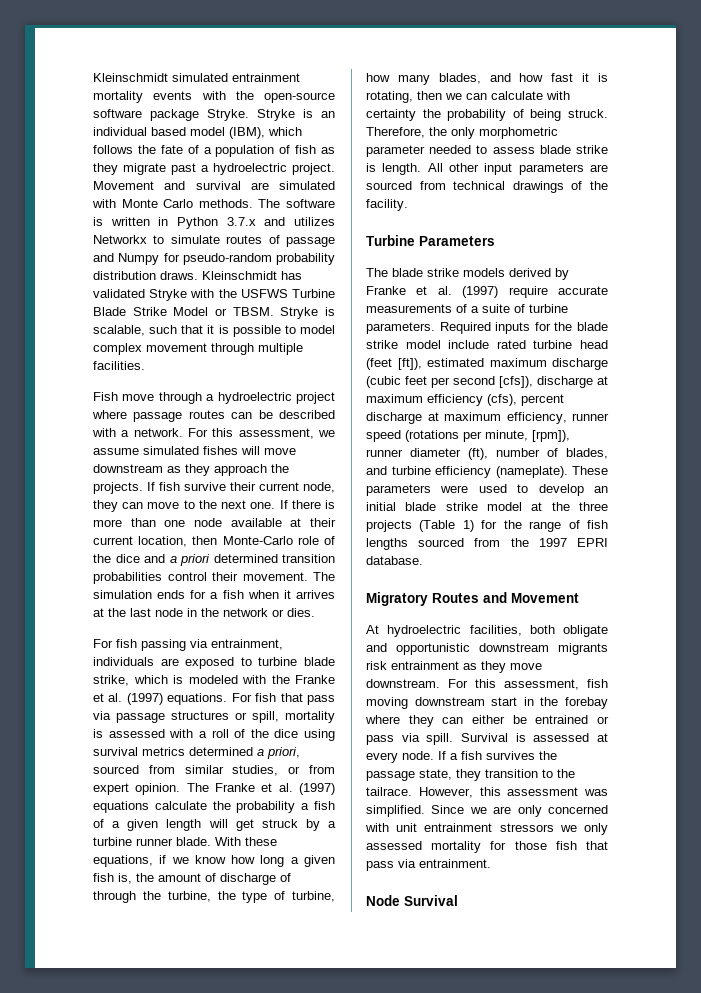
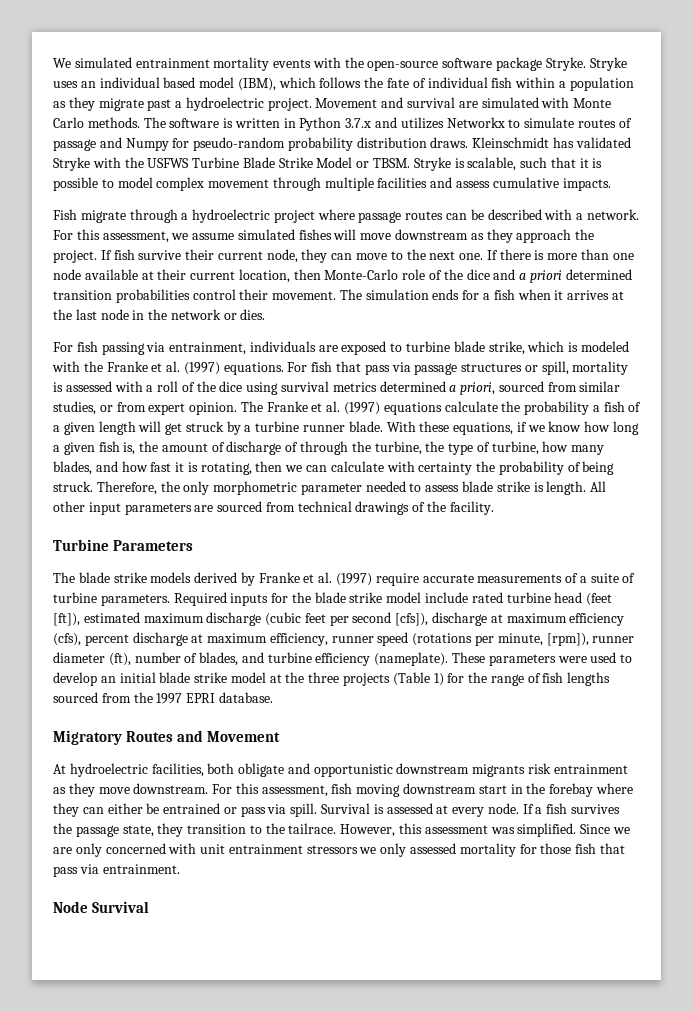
[93,73,168,82] Kleinschmidt -> [53,58,71,68] We
[303,109,313,118] is -> [53,81,78,88] uses
[203,145,317,157] a population of fish -> [427,77,634,91] individual fish within a population
[93,361,145,370] facilities. -> [377,177,611,191] facilities and assess cumulative impacts.
[122,394,155,401] move -> [80,210,126,223] migrate
[93,482,143,494] projects. -> [53,250,97,263] project.

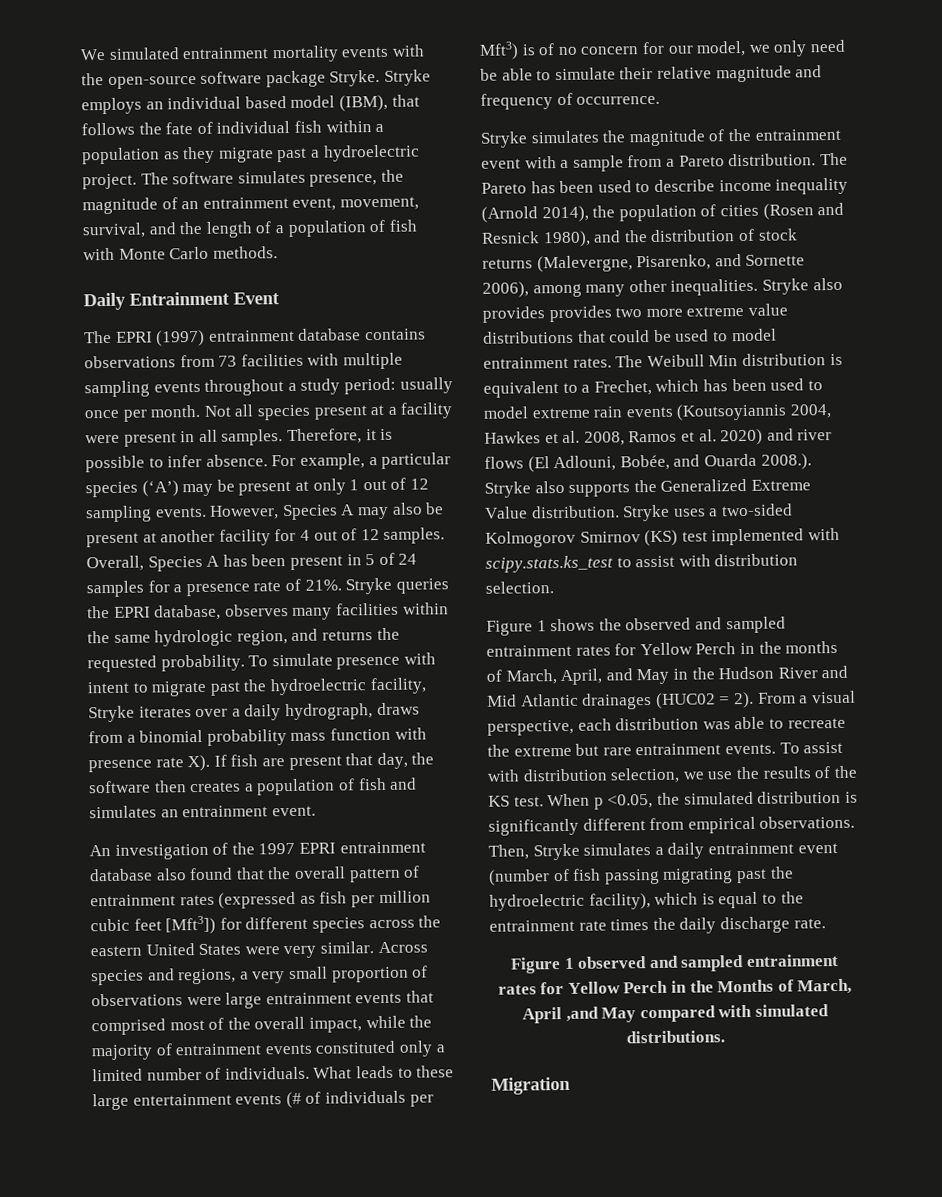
[53,81,78,88] uses -> [81,97,142,115] employs
[278,77,316,88] which -> [391,94,420,107] that
[315,97,612,108] [53,117,632,131] [53,137,631,151] [53,157,603,171] [53,177,611,191] [53,209,639,223] [53,229,595,243] [53,249,634,263] [53,269,632,283] [53,289,624,303] [53,309,266,320] [53,341,629,355] [52,361,629,375] [53,381,621,395] [53,401,642,415] [53,421,640,435] [53,441,605,455] [53,461,615,475] [53,481,607,495] [53,501,494,515] [53,539,194,551] [53,572,636,586] [53,592,613,606] [53,612,625,626] [53,632,635,646] [53,652,633,666] [53,672,611,686] [53,692,273,704] [53,730,281,745] [53,763,628,777] [53,783,633,797] [53,803,621,817] [53,823,630,837] [53,843,625,857] [53,864,180,877] [53,901,150,913] Movement and survival are simulated with Monte Carlo methods. The software is written in Python 3.7.x and utilizes Networkx to simulate routes of passage and Numpy for pseudo-random probability distribution draws. Kleinschmidt has validated Stryke with the USFWS Turbine Blade Strike Model or TBSM. Stryke is scalable, such that it is possible to model complex movement through multiple facilities and assess cumulative impacts. // Fish migrate through a hydroelectric project where passage routes can be described with a network. For this assessment, we assume simulated fishes will move downstream as they approach the project. If fish survive their current node, they can move to the next one. If there is more than one node available at their current location, then Monte-Carlo role of the dice and a priori determined transition probabilities control their movement. The simulation ends for a fish when it arrives at the last node in the network or dies. // For fish passing via entrainment, individuals are exposed to turbine blade strike, which is modeled with the Franke et al. (1997) equations. For fish that pass via passage structures or spill, mortality is assessed with a roll of the dice using survival metrics determined a priori, sourced from similar studies, or from expert opinion. The Franke et al. (1997) equations calculate the probability a fish of a given length will get struck by a turbine runner blade. With these equations, if we know how long a given fish is, the amount of discharge of through the turbine, the type of turbine, how many blades, and how fast it is rotating, then we can calculate with certainty the probability of being struck. Therefore, the only morphometric parameter needed to assess blade strike is length. All other input parameters are sourced from technical drawings of the facility. // Turbine Parameters // The blade strike models derived by Franke et al. (1997) require accurate measurements of a suite of turbine parameters. Required inputs for the blade strike model include rated turbine head (feet [ft]), estimated maximum discharge (cubic feet per second [cfs]), discharge at maximum efficiency (cfs), percent discharge at maximum efficiency, runner speed (rotations per minute, [rpm]), runner diameter (ft), number of blades, and turbine efficiency (nameplate). These parameters were used to develop an initial blade strike model at the three projects (Table 1) for the range of fish lengths sourced from the 1997 EPRI database. // Migratory Routes and Movement // At hydroelectric facilities, both obligate and opportunistic downstream migrants risk entrainment as they move downstream. For this assessment, fish moving downstream start in the forebay where they can either be entrained or pass via spill. Survival is assessed at every node. If a fish survives the passage state, they transition to the tailrace. However, this assessment was simplified. Since we are only concerned with unit entrainment stressors we only assessed mortality for those fish that pass via entrainment. // Node Survival -> [140,169,404,187] [82,196,419,215] [82,219,417,239] [83,246,278,261] [83,291,280,311] [84,328,426,347] [84,352,403,370] [84,377,453,398] [84,402,454,422] [85,428,394,447] [85,452,452,473] [85,477,429,498] [85,502,445,523] [86,527,446,548] [86,552,418,572] [86,577,449,598] [87,602,449,621] [87,627,400,647] [87,652,436,673] [87,677,427,697] [88,702,420,723] [88,727,427,746] [88,752,435,773] [88,777,418,796] [89,805,316,819] [89,841,426,860] [89,865,421,883] [90,890,431,909] [90,915,442,935] [90,941,428,959] [91,965,429,986] [91,990,434,1009] [91,1015,433,1036] [91,1040,445,1061] [92,1065,455,1082] [92,1090,434,1111] [479,39,846,60] [480,65,823,83] [480,92,661,110] [480,128,841,148] [481,152,848,172] [481,177,849,195] [481,202,845,223] [481,228,798,248] [482,254,806,273] [482,277,843,298] [482,303,788,323] [483,328,777,344] [483,353,843,369] [483,378,823,398] [483,403,832,421] [484,428,833,446] [484,453,812,473] [484,478,811,498] [484,503,793,522] [485,527,840,548] [485,553,799,573] [485,581,554,594] [486,616,786,636] [486,640,839,657] [486,665,849,686] [487,690,856,710] [487,716,846,736] [487,741,844,757] [487,765,857,784] [488,790,858,810] [488,815,856,836] [488,842,838,861] [488,866,794,886] [489,891,804,911] [489,916,826,934] [510,953,839,974] [497,978,853,995] [522,1004,829,1024] [625,1030,725,1044] [491,1076,571,1095] The software simulates presence, the magnitude of an entrainment event, movement, survival, and the length of a population of fish with Monte Carlo methods. // Daily Entrainment Event // The EPRI (1997) entrainment database contains observations from 73 facilities with multiple sampling events throughout a study period: usually once per month. Not all species present at a facility were present in all samples. Therefore, it is possible to infer absence. For example, a particular species (‘A’) may be present at only 1 out of 12 sampling events. However, Species A may also be present at another facility for 4 out of 12 samples. Overall, Species A has been present in 5 of 24 samples for a presence rate of 21%. Stryke queries the EPRI database, observes many facilities within the same hydrologic region, and returns the requested probability. To simulate presence with intent to migrate past the hydroelectric facility, Stryke iterates over a daily hydrograph, draws from a binomial probability mass function with presence rate X). If fish are present that day, the software then creates a population of fish and simulates an entrainment event. // An investigation of the 1997 EPRI entrainment database also found that the overall pattern of entrainment rates (expressed as fish per million cubic feet [Mft3]) for different species across the eastern United States were very similar. Across species and regions, a very small proportion of observations were large entrainment events that comprised most of the overall impact, while the majority of entrainment events constituted only a limited number of individuals. What leads to these large entertainment events (# of individuals per Mft3) is of no concern for our model, we only need be able to simulate their relative magnitude and frequency of occurrence. // Stryke simulates the magnitude of the entrainment event with a sample from a Pareto distribution. The Pareto has been used to describe income inequality (Arnold 2014), the population of cities (Rosen and Resnick 1980), and the distribution of stock returns (Malevergne, Pisarenko, and Sornette 2006), among many other inequalities. Stryke also provides provides two more extreme value distributions that could be used to model entrainment rates. The Weibull Min distribution is equivalent to a Frechet, which has been used to model extreme rain events (Koutsoyiannis 2004, Hawkes et al. 2008, Ramos et al. 2020) and river flows (El Adlouni, Bobée, and Ouarda 2008.). Stryke also supports the Generalized Extreme Value distribution. Stryke uses a two-sided Kolmogorov Smirnov (KS) test implemented with scipy.stats.ks_test to assist with distribution selection. // Figure 1 shows the observed and sampled entrainment rates for Yellow Perch in the months of March, April, and May in the Hudson River and Mid Atlantic drainages (HUC02 = 2). From a visual perspective, each distribution was able to recreate the extreme but rare entrainment events. To assist with distribution selection, we use the results of the KS test. When p <0.05, the simulated distribution is significantly different from empirical observations. Then, Stryke simulates a daily entrainment event (number of fish passing migrating past the hydroelectric facility), which is equal to the entrainment rate times the daily discharge rate. // Figure 1 observed and sampled entrainment rates for Yellow Perch in the Months of March, April ,and May compared with simulated distributions. // Migration

